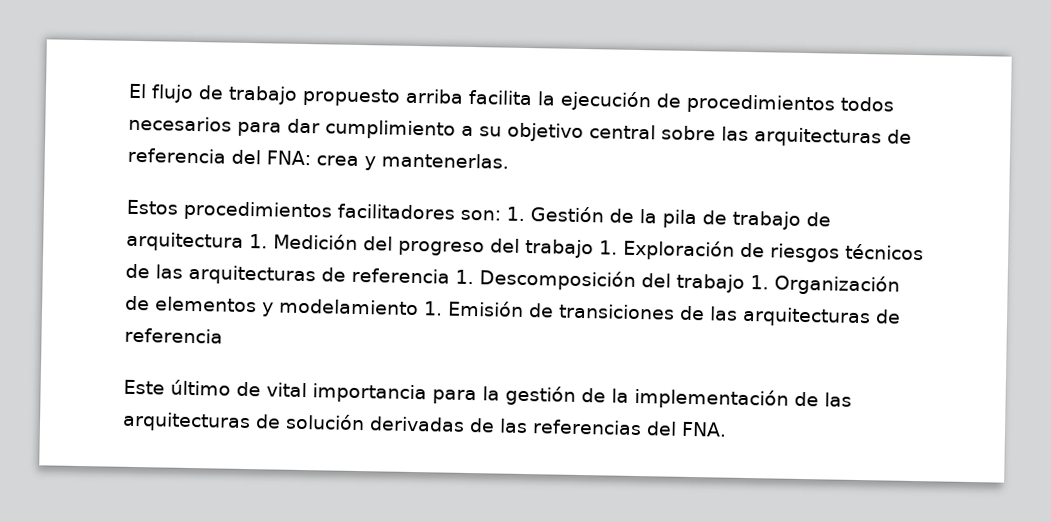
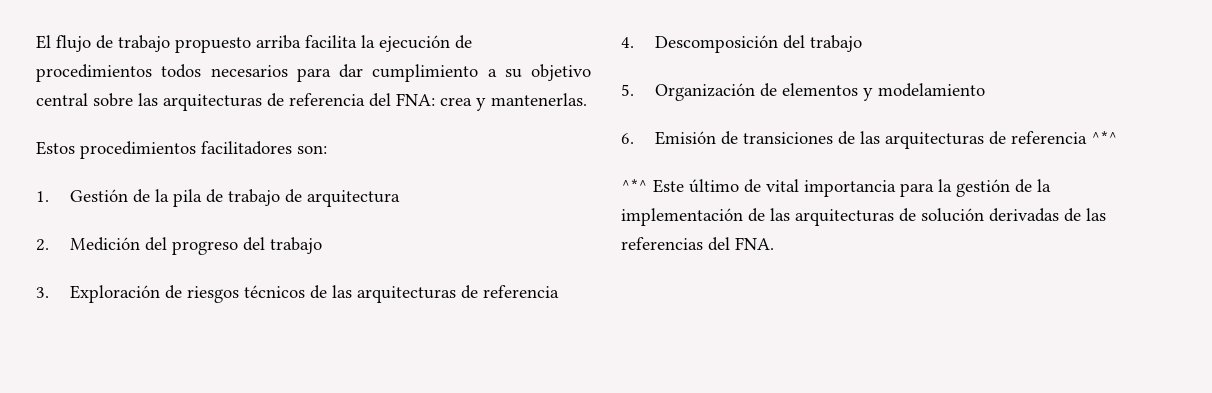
(501, 215) none -> (327, 149) //
[249,234,268,249] 1. -> [36,239,49,251] // 2.
[599,240,618,255] 1. -> [36,287,49,298] // 3.
[455,269,474,285] 1. -> [621,37,634,48] // 4.
[750,275,769,290] 1. -> [621,84,634,96] // 5.
[424,301,443,316] 1. -> [621,133,634,144] // 6.
(223, 335) // -> [1090,131,1118,144] [621,179,648,192] ^*^ // ^*^

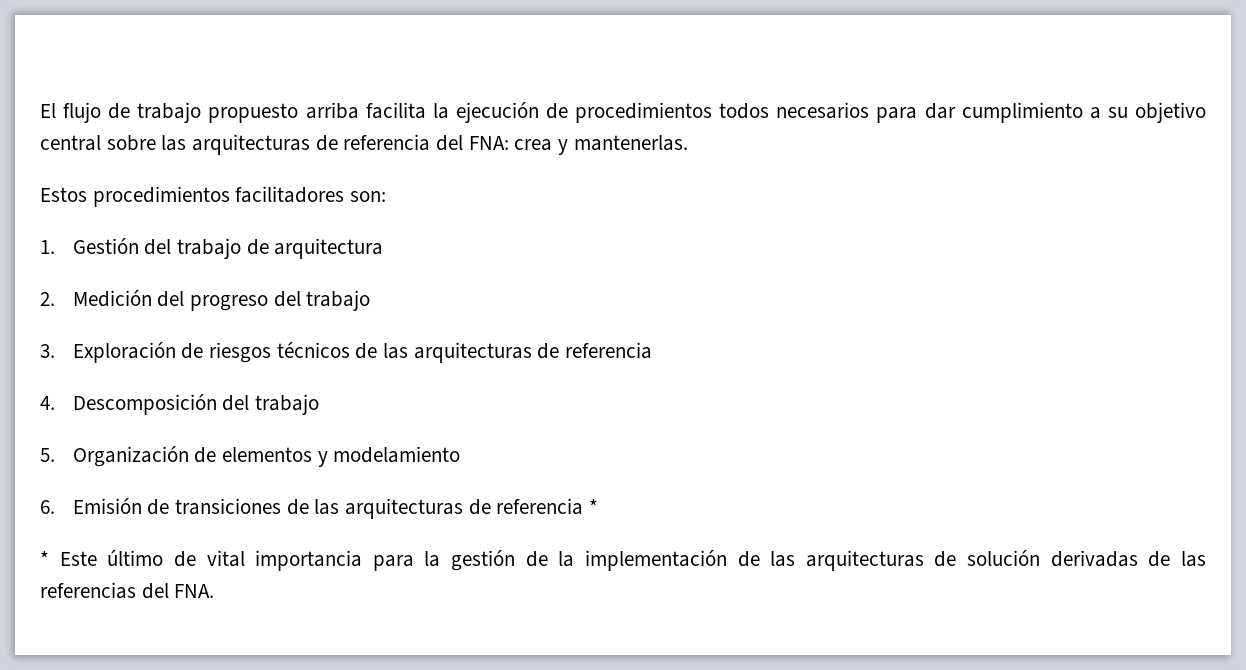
[132,189,223,207] de la pila de -> [144,239,172,255] del
[1090,131,1118,144] [621,179,648,192] ^*^ // ^*^ -> [588,499,598,514] [40,551,49,566] * // *

